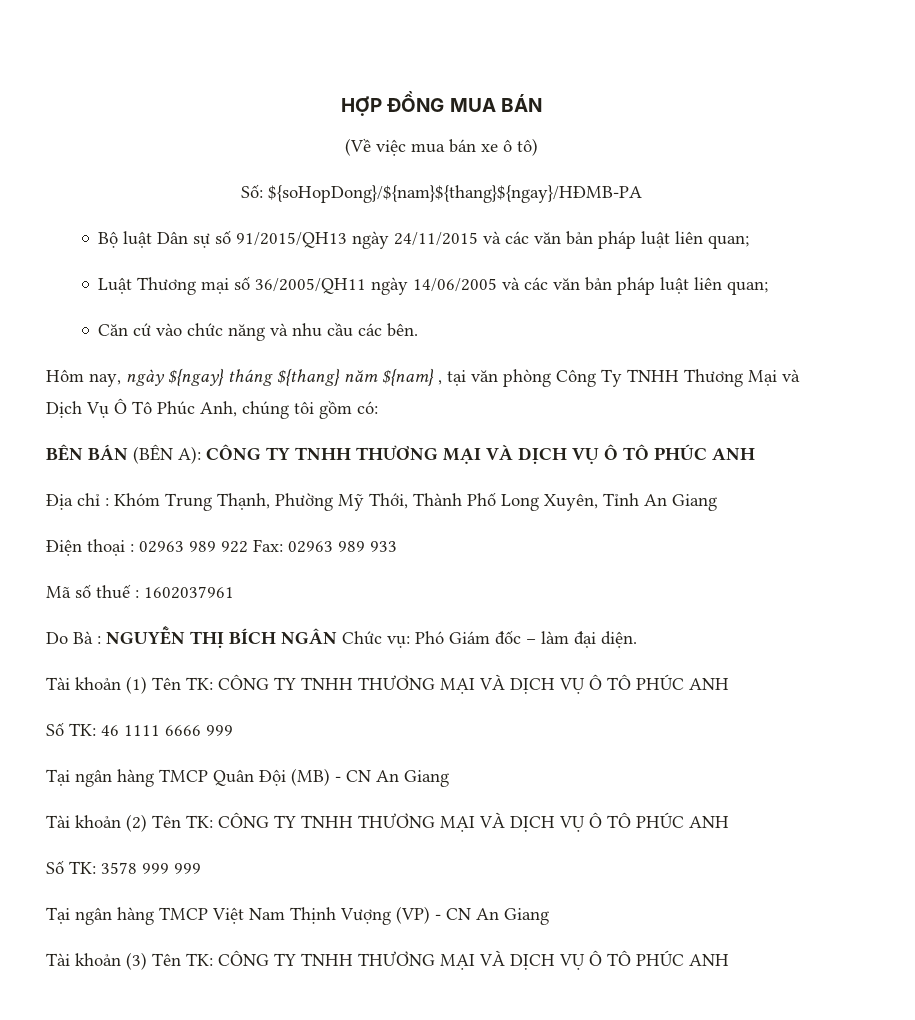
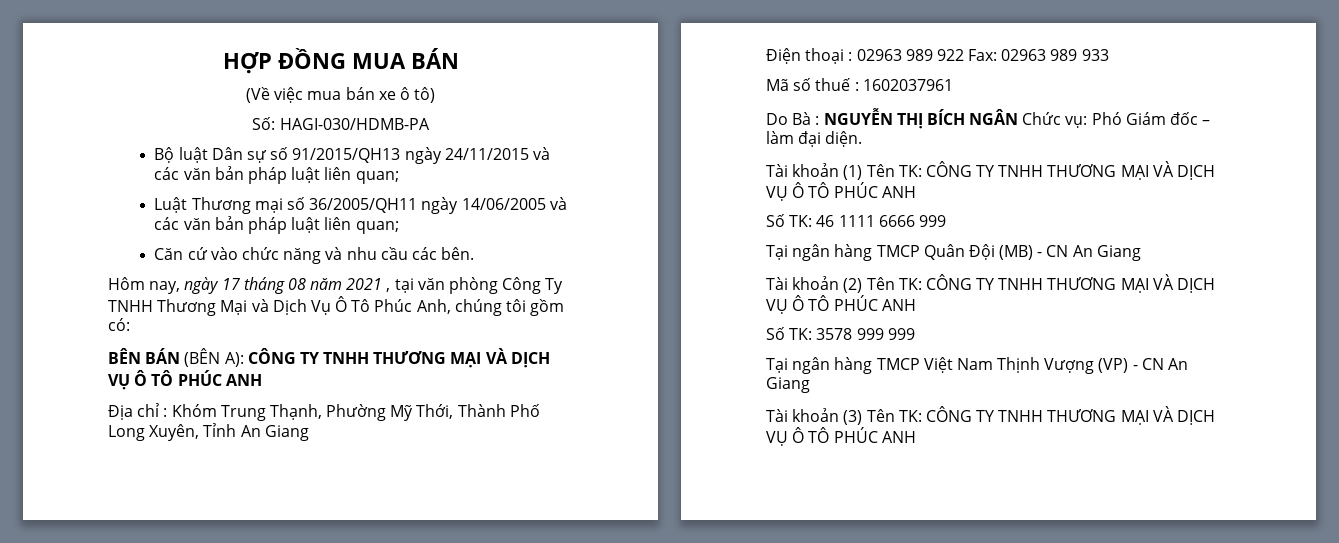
[268,185,642,203] ${soHopDong}/${nam}${thang}${ngay}/HĐMB-PA -> [279,118,430,130] HAGI-030/HDMB-PA
[168,368,434,387] ${ngay} tháng ${thang} năm ${nam} -> [221,277,383,294] 17 tháng 08 năm 2021

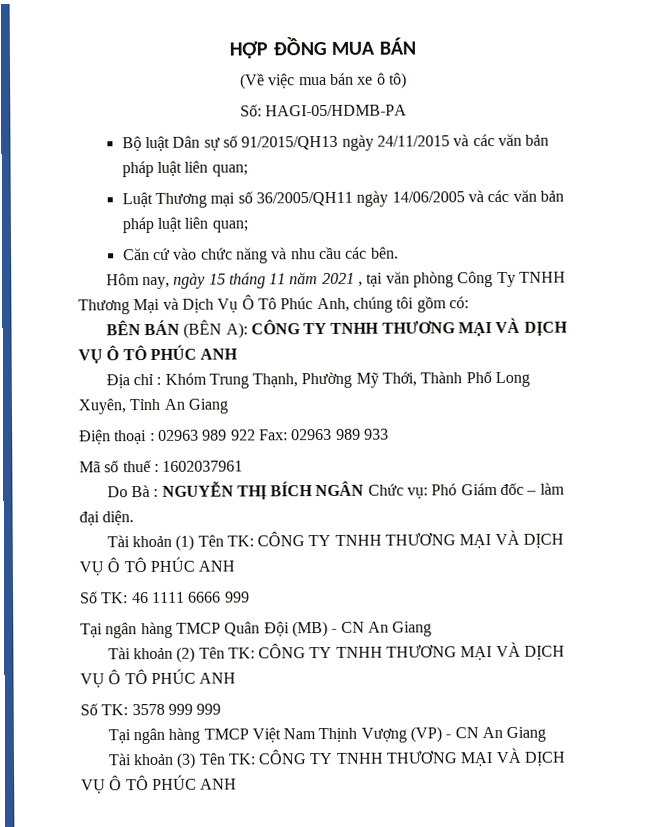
[279,118,430,130] HAGI-030/HDMB-PA -> [265,104,408,117] HAGI-05/HDMB-PA
[221,277,306,294] 17 tháng 08 -> [208,272,287,289] 15 tháng 11

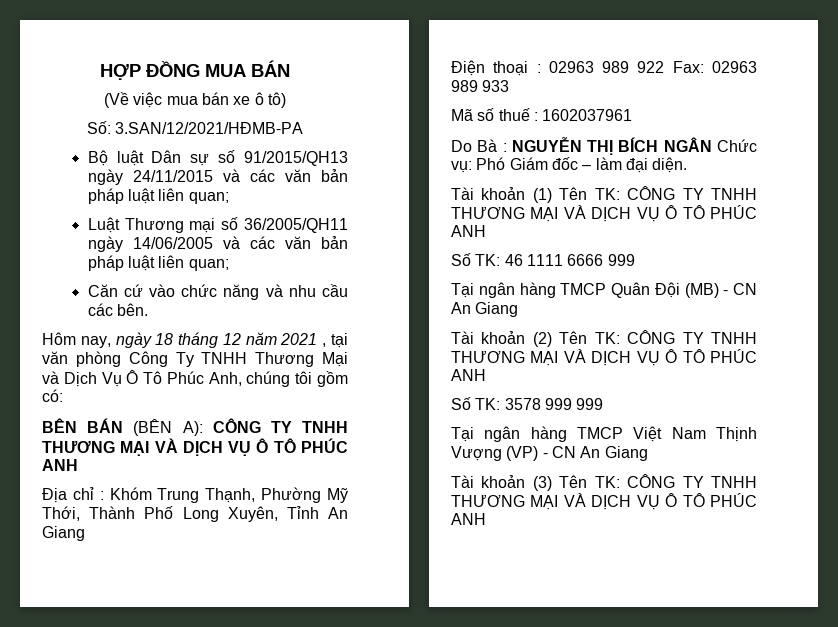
[265,104,408,117] HAGI-05/HDMB-PA -> [115,122,304,134] 3.SAN/12/2021/HĐMB-PA
[208,272,287,289] 15 tháng 11 -> [155,332,241,348] 18 tháng 12

